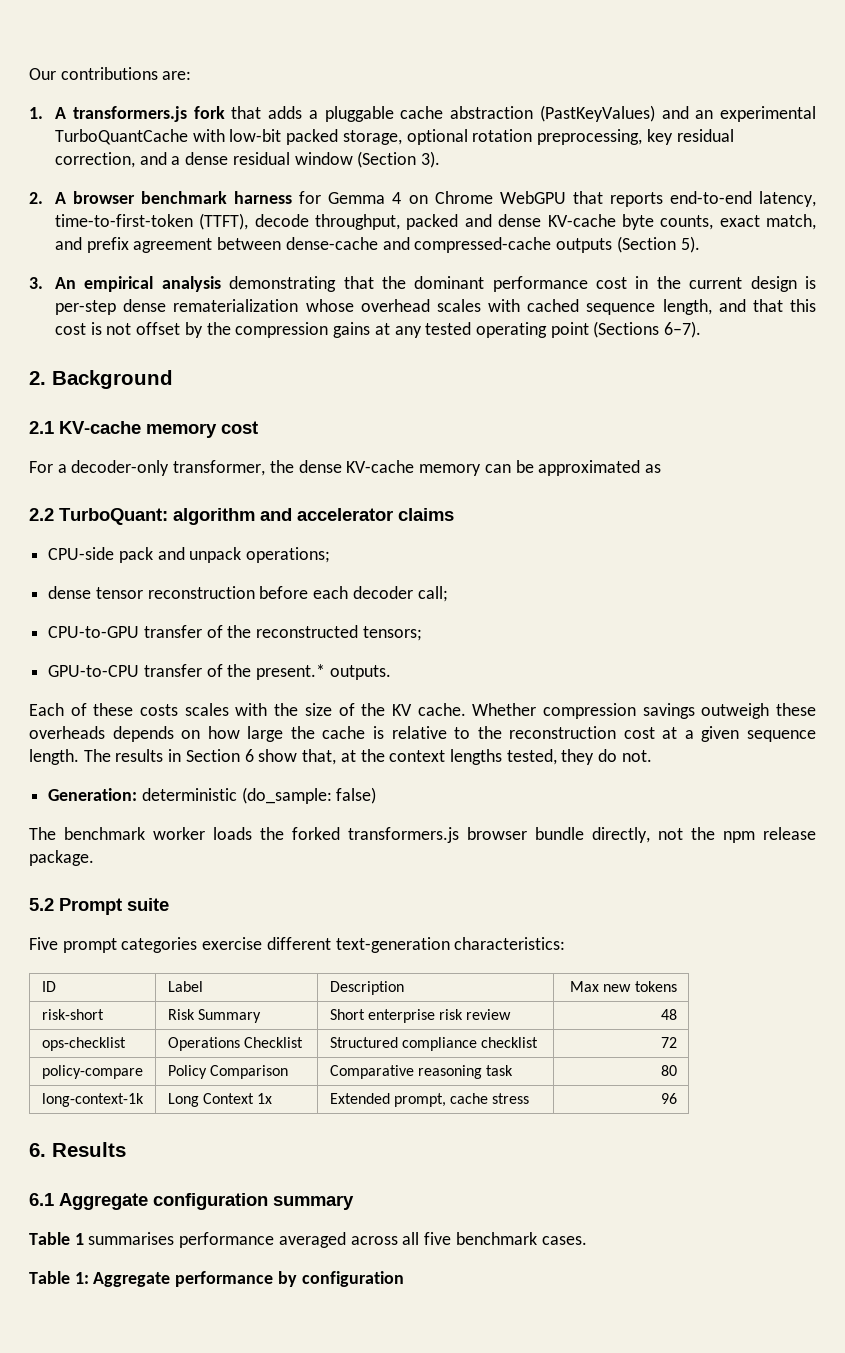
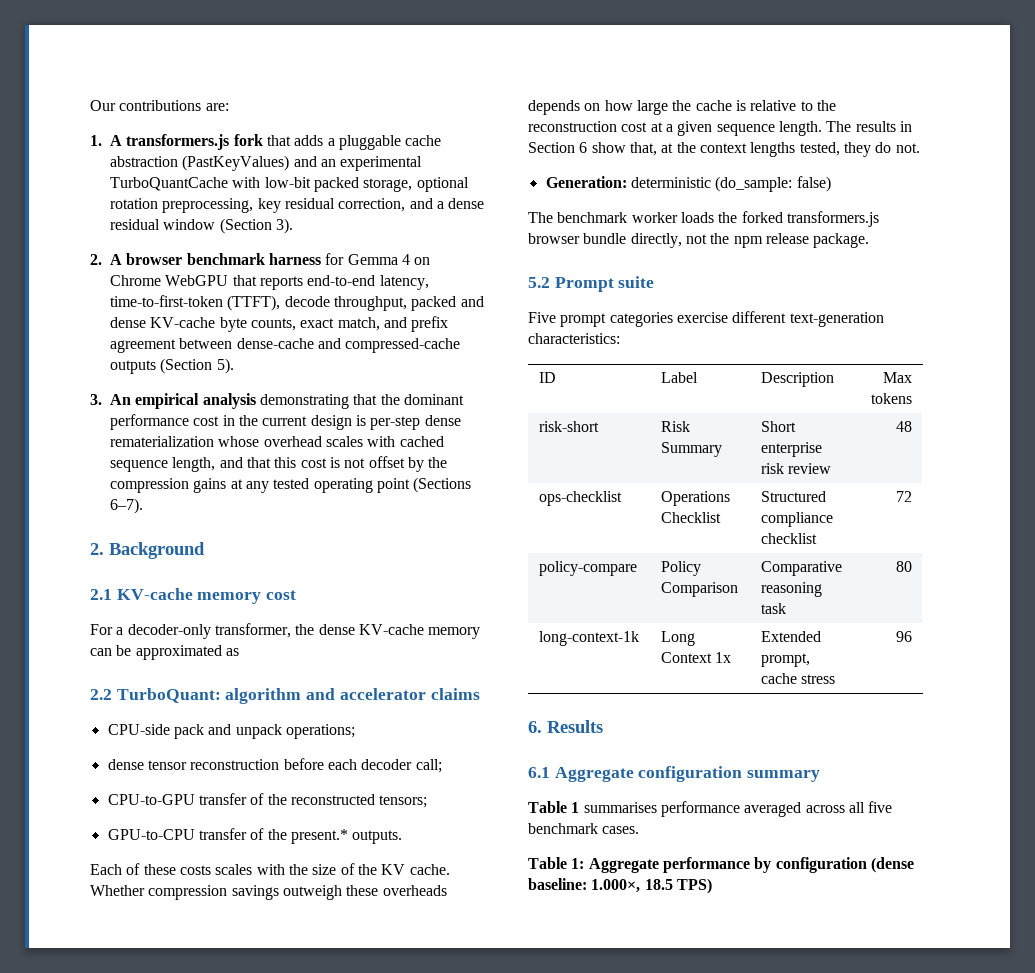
[603,984,632,992] new -> (913, 377) none
(404, 1279) none -> [870,857,914,873] [528,878,712,894] (dense baseline: 1.000×, 18.5 TPS)

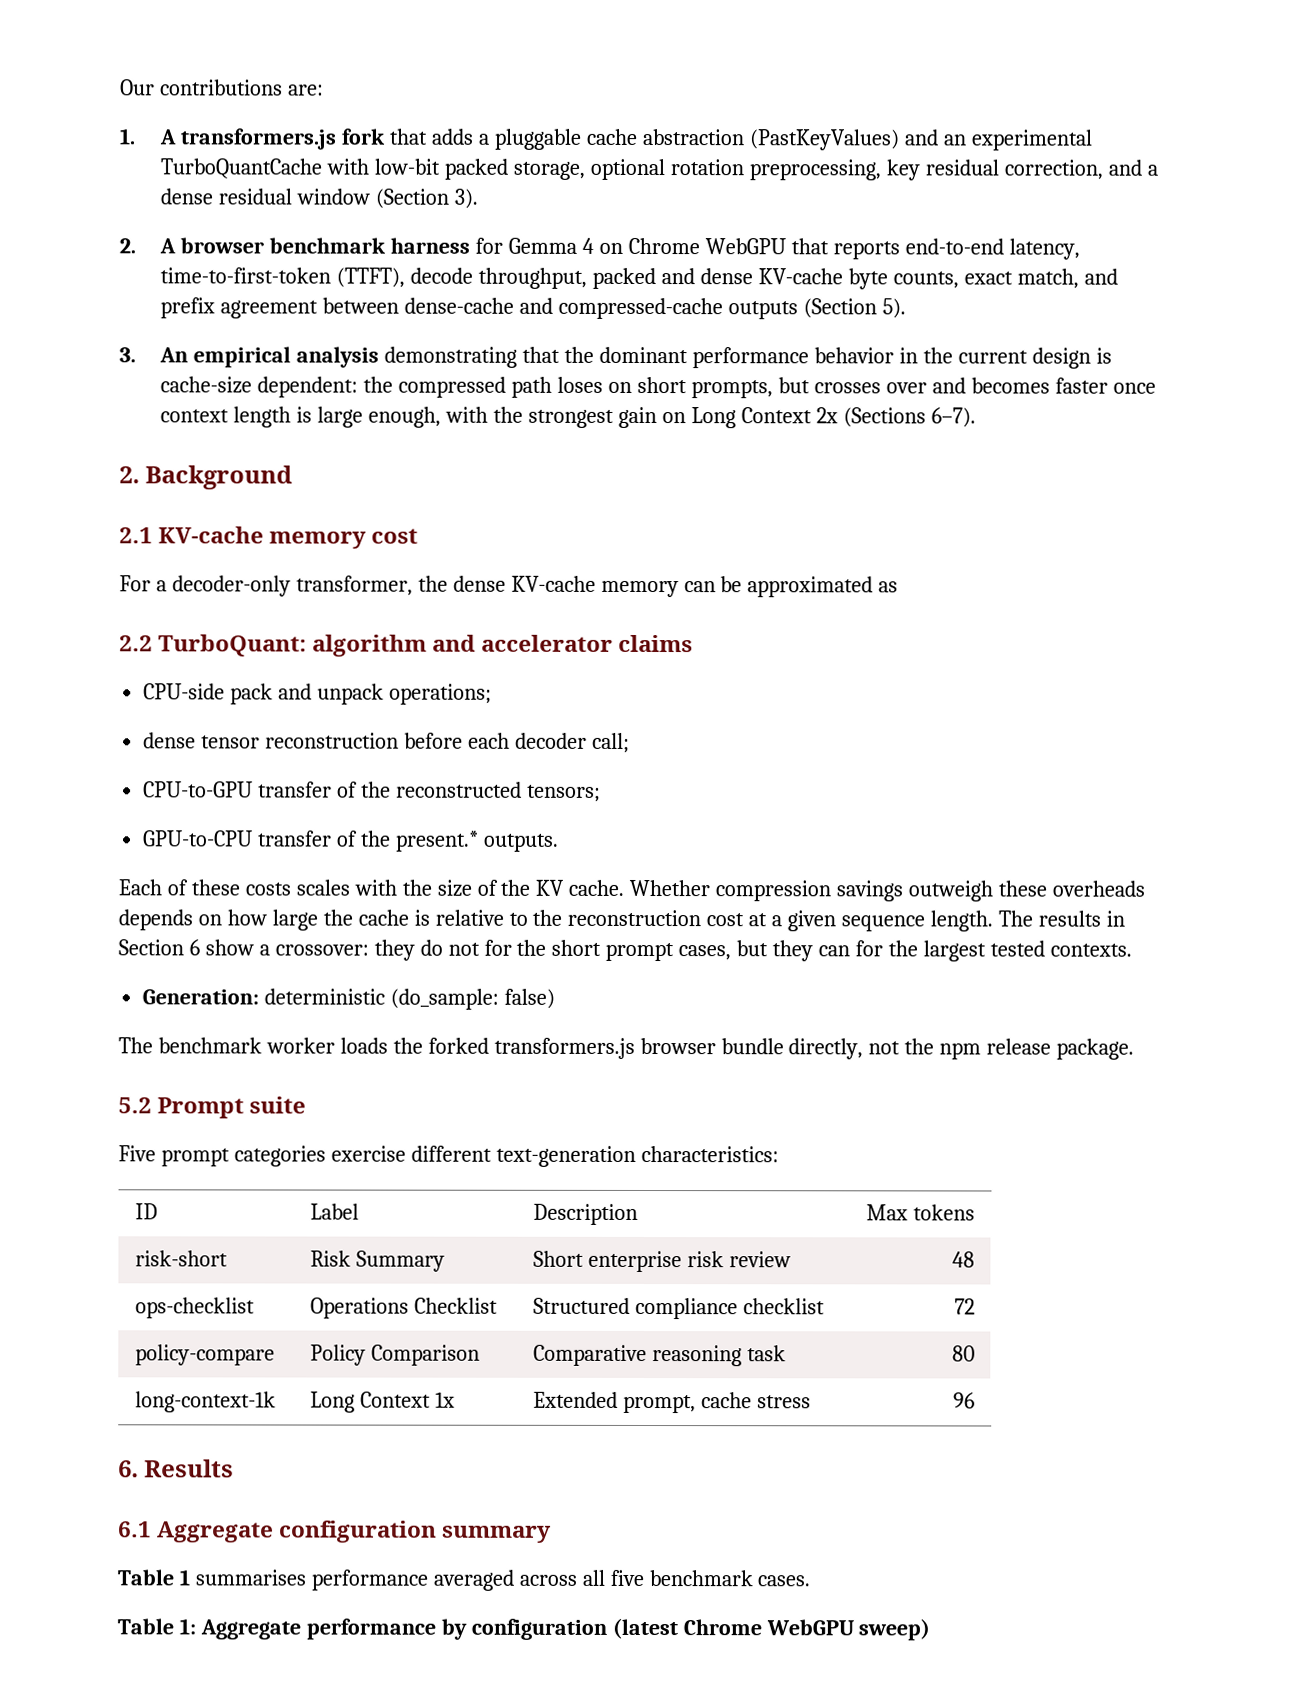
[193,416,220,426] cost -> [813,347,894,364] behavior
[370,415,461,430] [110,436,444,447] [110,456,448,472] [110,478,410,493] per-step dense rematerialization whose overhead scales with cached sequence length, and that this cost is not offset by the compression gains at any tested operating point -> [160,376,1156,399] [160,406,838,429] cache-size dependent: the compressed path loses on short prompts, but crosses over and becomes faster once context length is large enough, with the strongest gain on Long Context 2x
[629,142,920,157] that, at the context lengths tested, they do not. -> [258,939,1132,962] a crossover: they do not for the short prompt cases, but they can for the largest tested contexts.
[870,857,914,873] [528,878,712,894] (dense baseline: 1.000×, 18.5 TPS) -> [611,1617,931,1641] (latest Chrome WebGPU sweep)

